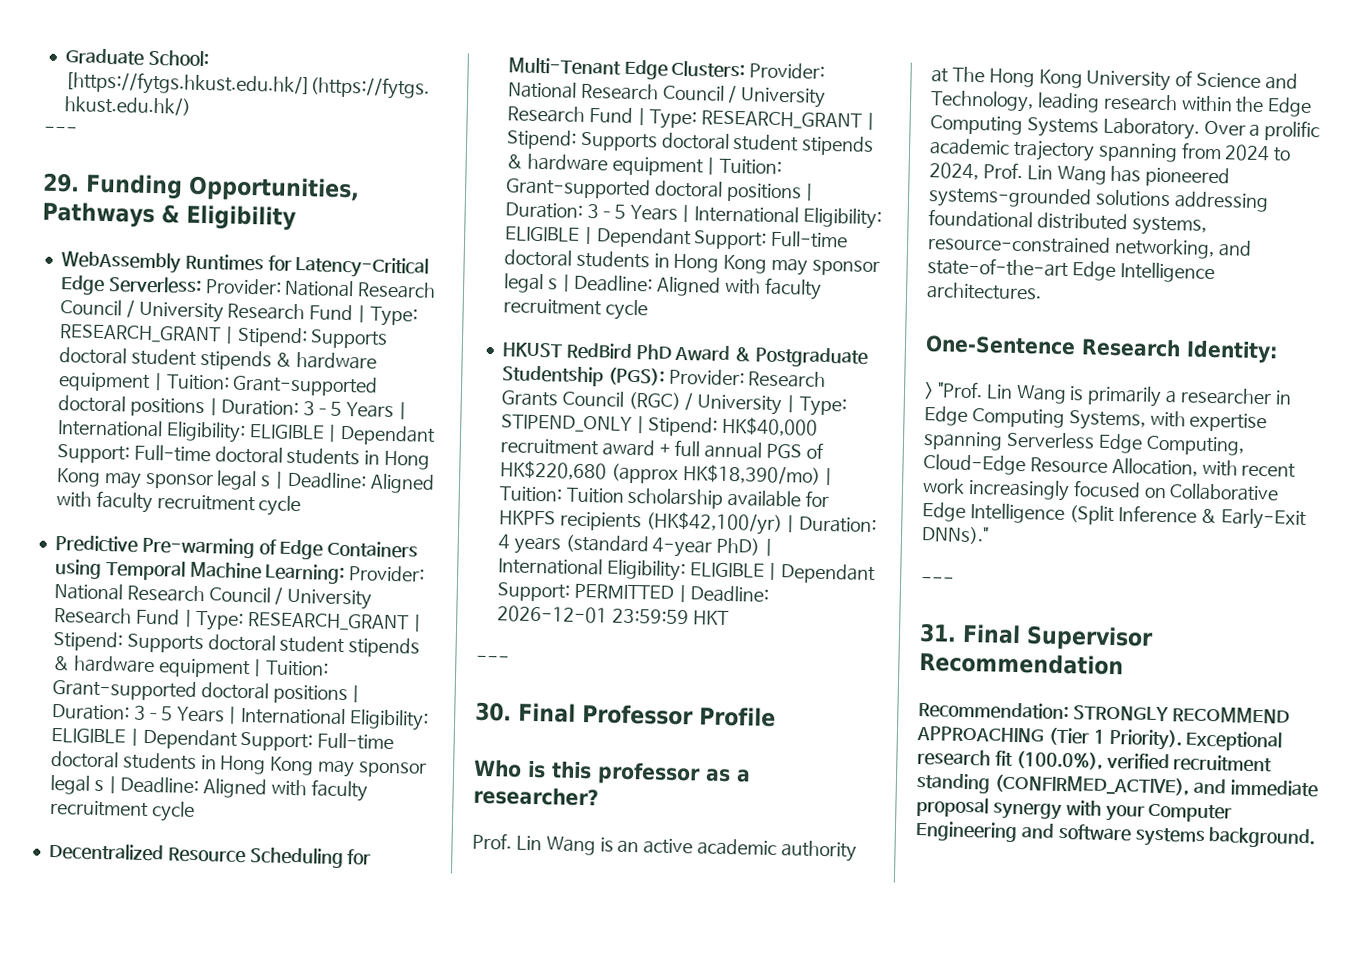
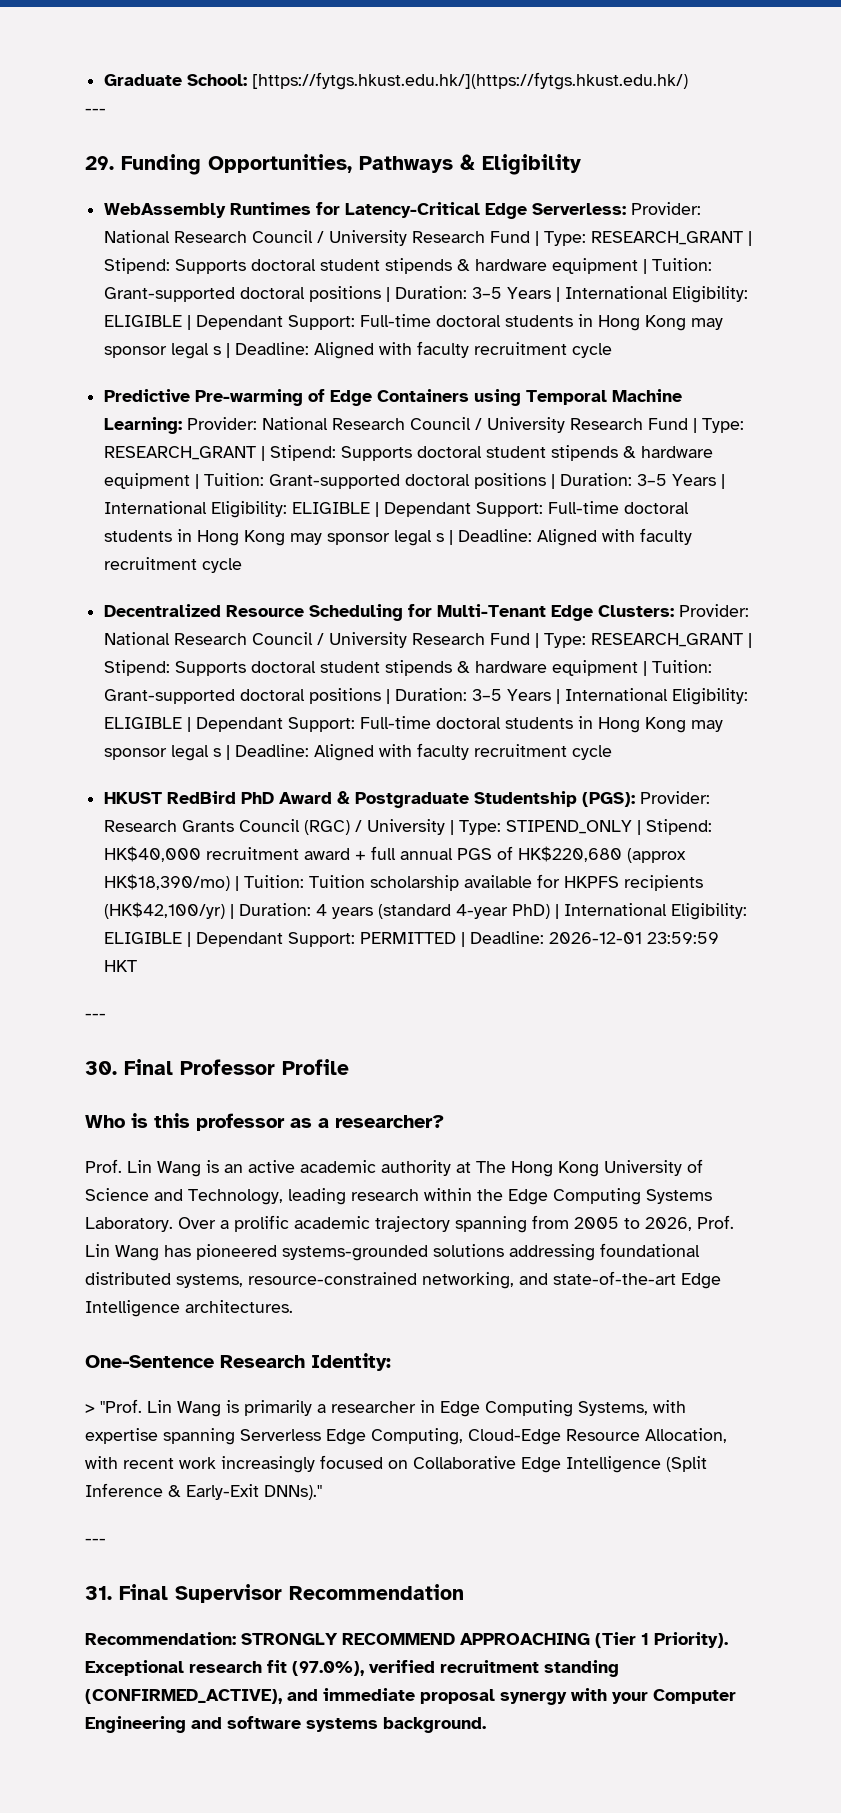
[1224,144,1292,162] [929,162,979,181] 2024 to 2024, -> [574,1217,692,1231] 2005 to 2026,
[1015,751,1103,770] (100.0%), -> [292,1661,364,1676] (97.0%),

